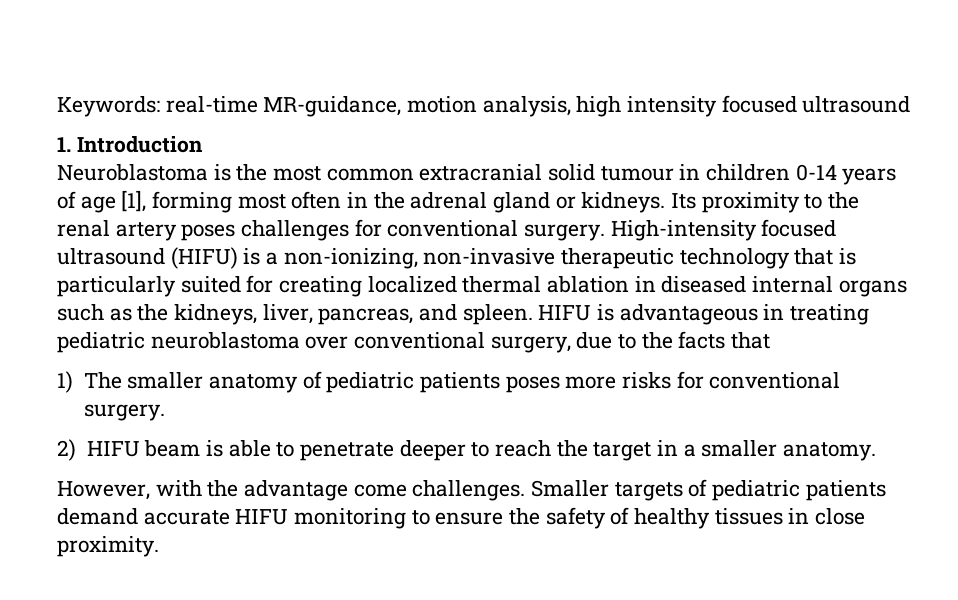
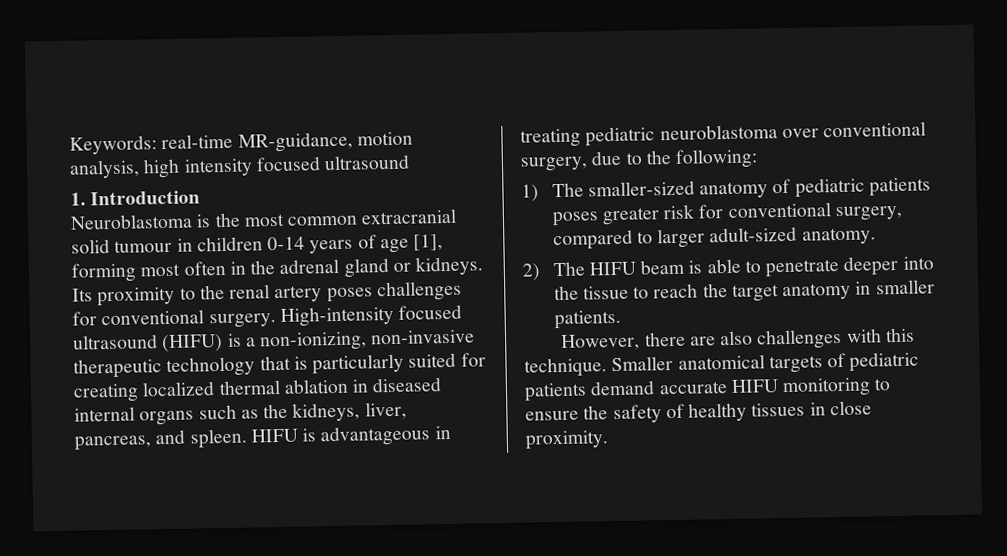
[678,331,771,349] facts that -> [675,148,759,169] following:
[127,372,204,389] smaller -> [587,180,695,197] smaller-sized
[565,371,841,389] [83,404,165,421] more risks for conventional surgery. -> [601,202,903,226] [552,226,876,251] greater risk for conventional surgery, compared to larger adult-sized anatomy.
(76, 450) none -> [552,261,585,277] The
(466, 450) none -> [902,256,934,270] [553,285,629,301] into the tissue
[656,440,876,461] [57,480,610,501] in a smaller anatomy. // However, with the advantage come challenges. Smaller -> [782,279,935,301] [553,309,621,330] [561,327,915,351] [524,354,765,378] anatomy in smaller patients. // However, there are also challenges with this technique. Smaller anatomical

